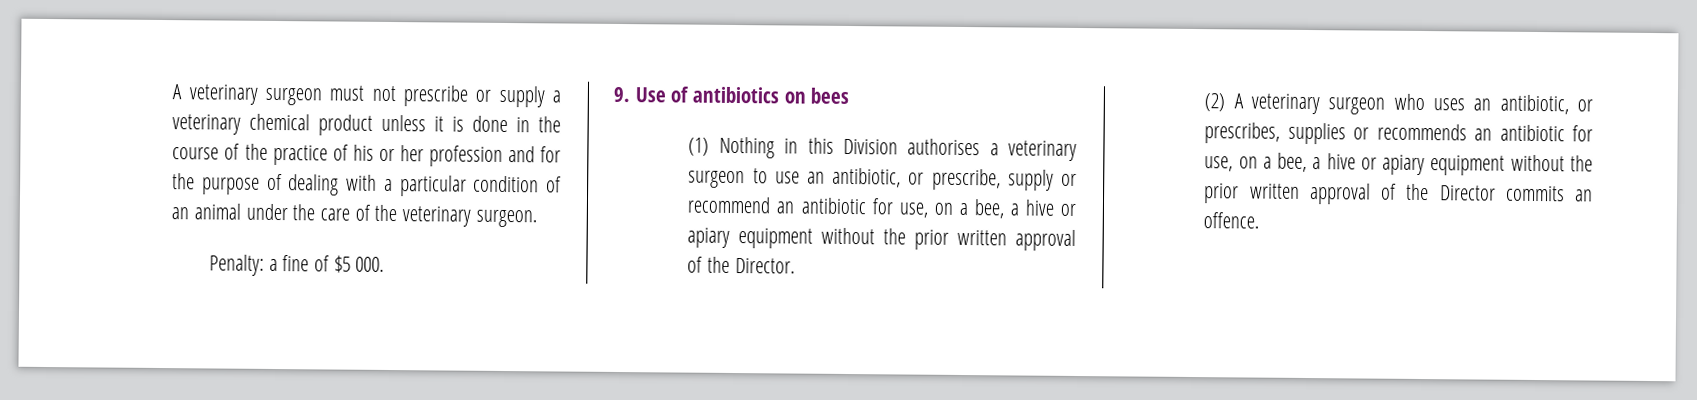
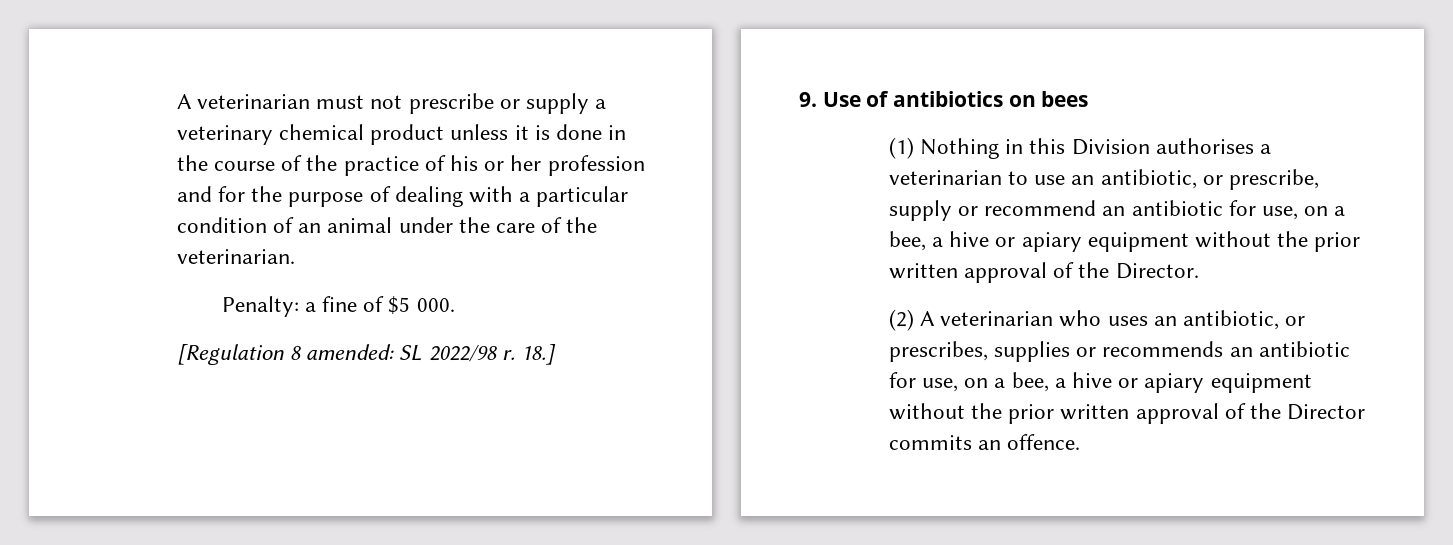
[172,84,323,106] A veterinary surgeon -> [176,94,310,109] A veterinarian
[402,206,537,228] veterinary surgeon. -> [176,249,295,264] veterinarian.
(385, 264) none -> [176,344,556,365] // [Regulation 8 amended: SL 2022/98 r. 18.]
[1008,140,1077,161] [688,170,746,189] veterinary surgeon -> [888,170,1002,185] veterinarian
[1251,93,1386,115] veterinary surgeon -> [940,311,1054,326] veterinarian

